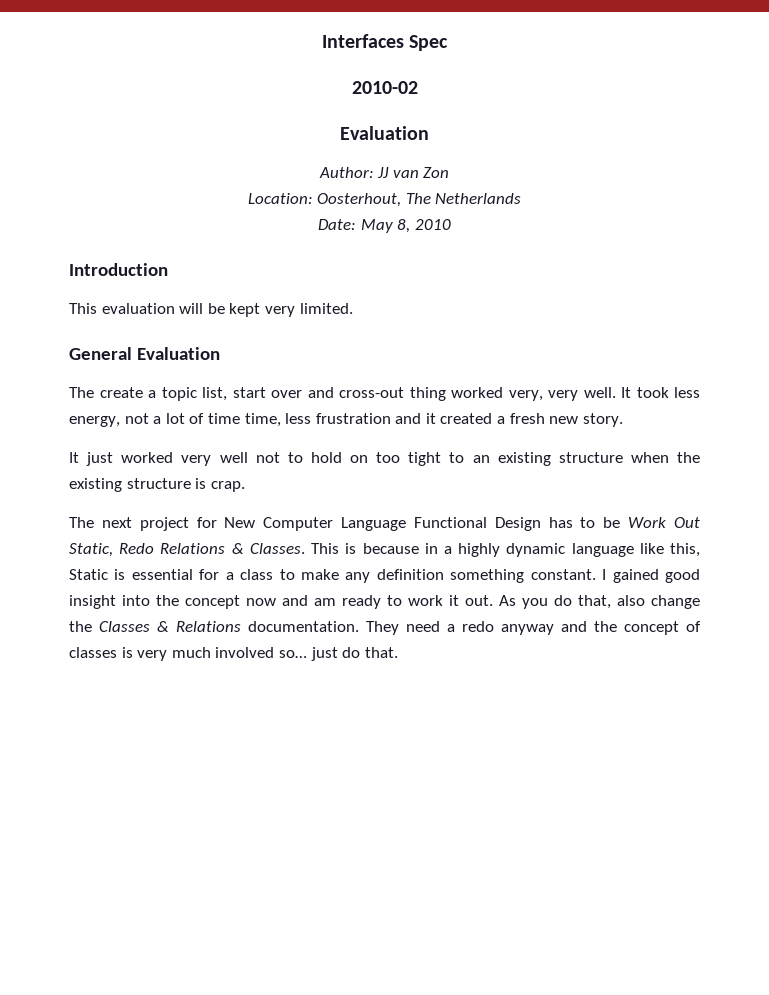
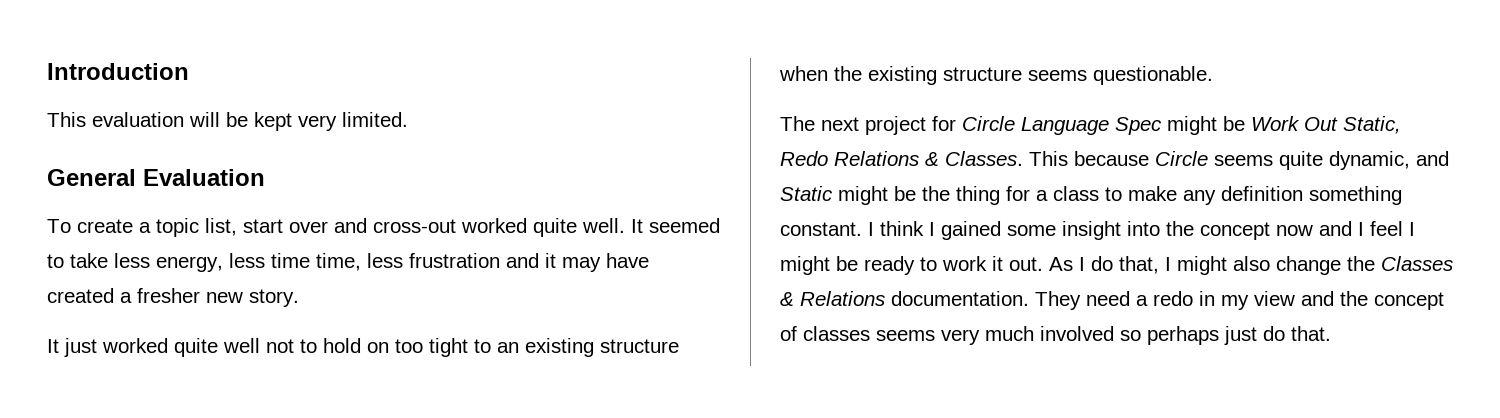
[321,34,449,51] [351,81,418,94] [340,126,429,140] [318,167,450,178] [247,193,522,207] [318,219,451,233] Interfaces Spec // 2010-02 // Evaluation // Author: JJ van Zon // Location: Oosterhout, The Netherlands // Date: May 8, 2010 // -> (47, 71) none
[69,387,94,398] The -> [47,219,71,233] To
[409,387,700,401] [69,413,205,427] thing worked very, very well. It took less energy, not a lot of -> [461,218,720,237] [47,253,265,272] worked quite well. It seemed to take less energy, less
(436, 418) none -> [562,253,649,272] may have
[509,413,545,424] fresh -> [137,288,200,303] fresher
[181,455,212,466] very -> [174,338,218,357] quite
[195,478,245,492] is crap. -> [1028,66,1213,85] seems questionable.
[224,517,596,531] New Computer Language Functional Design has to -> [962,116,1217,135] Circle Language Spec might
[345,543,700,557] [69,569,193,580] is because in a highly dynamic language like this, Static is essential -> [1074,151,1449,170] [780,186,1000,205] because Circle seems quite dynamic, and Static might be the thing
[612,569,701,583] gained good -> [880,221,1056,240] think I gained some
[314,598,336,606] am -> [1358,221,1415,236] [780,256,858,275] I feel I might be
[522,598,548,609] you -> [1079,257,1085,271] I
(611, 602) none -> [1165,256,1227,275] I might
[501,624,554,635] anyway -> [1199,291,1295,310] in my view
[121,647,133,658] is -> [876,330,935,341] seems
[278,650,307,658] so… -> [1120,326,1219,345] so perhaps

